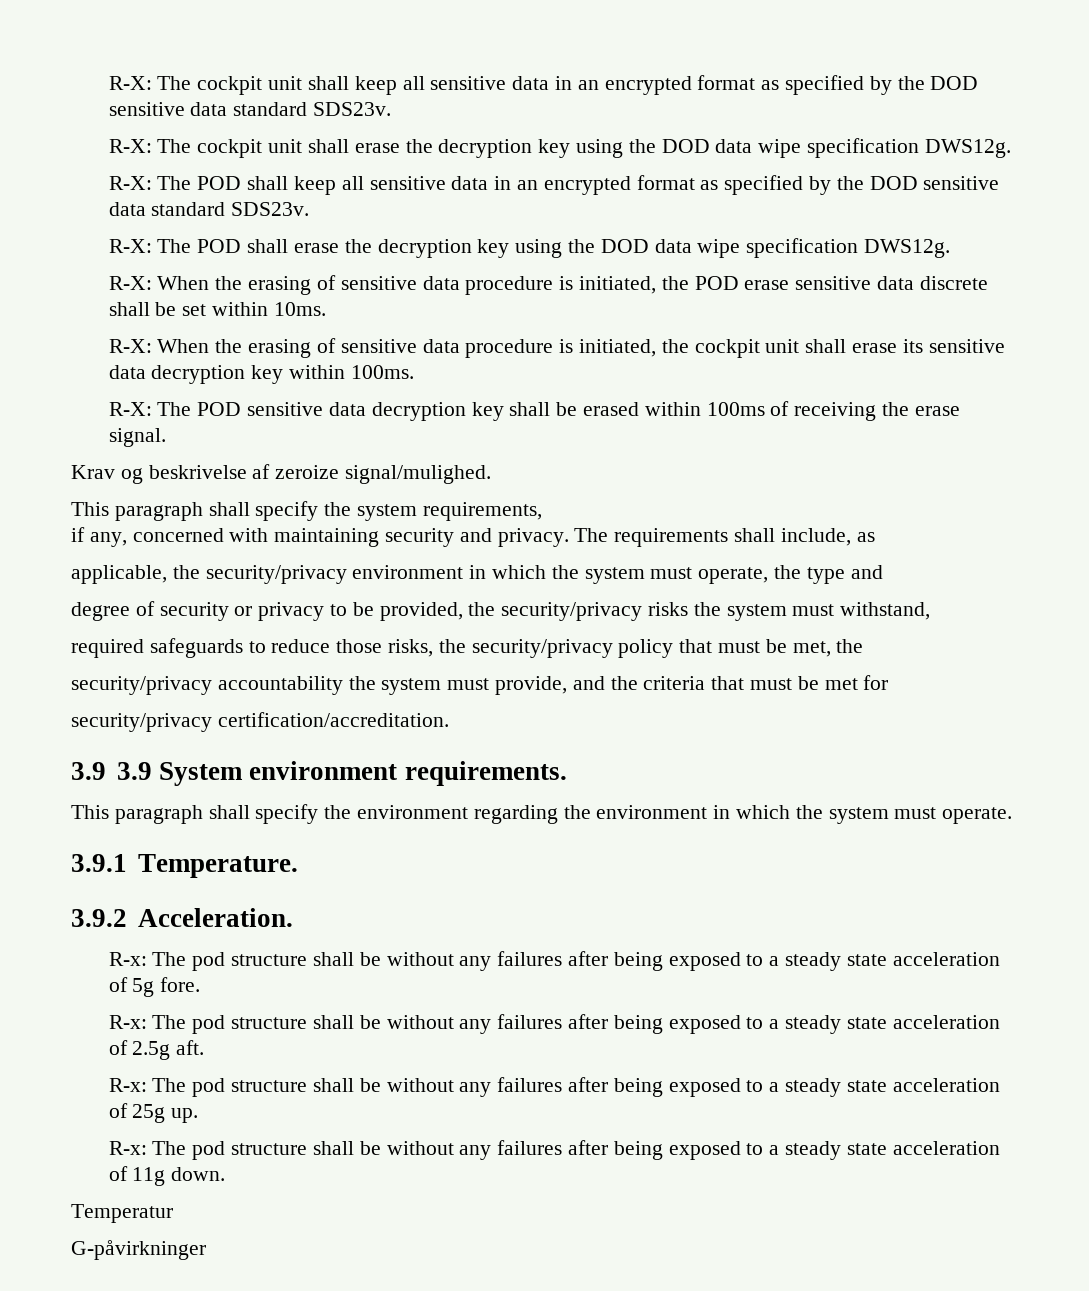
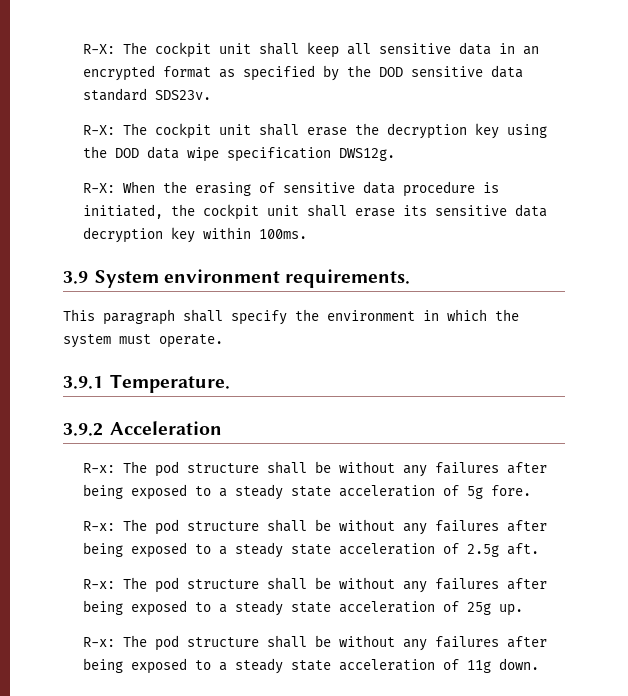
[108,175,1000,195] [108,202,310,216] [108,238,950,258] [108,275,988,295] [108,302,326,316] // R-X: The POD shall keep all sensitive data in an encrypted format as specified by the DOD sensitive data standard SDS23v. // R-X: The POD shall erase the decryption key using the DOD data wipe specification DWS12g. // R-X: When the erasing of sensitive data procedure is initiated, the POD erase sensitive data discrete shall be set within 10ms. -> (395, 154) none
[108,401,960,421] [108,428,166,447] [71,464,492,484] [71,501,542,521] [71,527,875,547] [71,565,883,584] [71,601,931,621] [71,638,864,658] [71,675,889,695] [71,712,449,732] [71,762,152,780] // R-X: The POD sensitive data decryption key shall be erased within 100ms of receiving the erase signal. // Krav og beskrivelse af zeroize signal/mulighed. // This paragraph shall specify the system requirements, // if any, concerned with maintaining security and privacy. The requirements shall include, as // applicable, the security/privacy environment in which the system must operate, the type and // degree of security or privacy to be provided, the security/privacy risks the system must withstand, // required safeguards to reduce those risks, the security/privacy policy that must be met, the // security/privacy accountability the system must provide, and the criteria that must be met for // security/privacy certification/accreditation. // 3.9 3.9 -> [63,271,88,284] // 3.9
[473,805,708,824] regarding the environment -> (415, 315) none
[137,908,293,927] Acceleration. -> [109,421,222,435] Acceleration
[71,1204,173,1223] [71,1240,206,1260] // Temperatur // G-påvirkninger -> (539, 664) none

